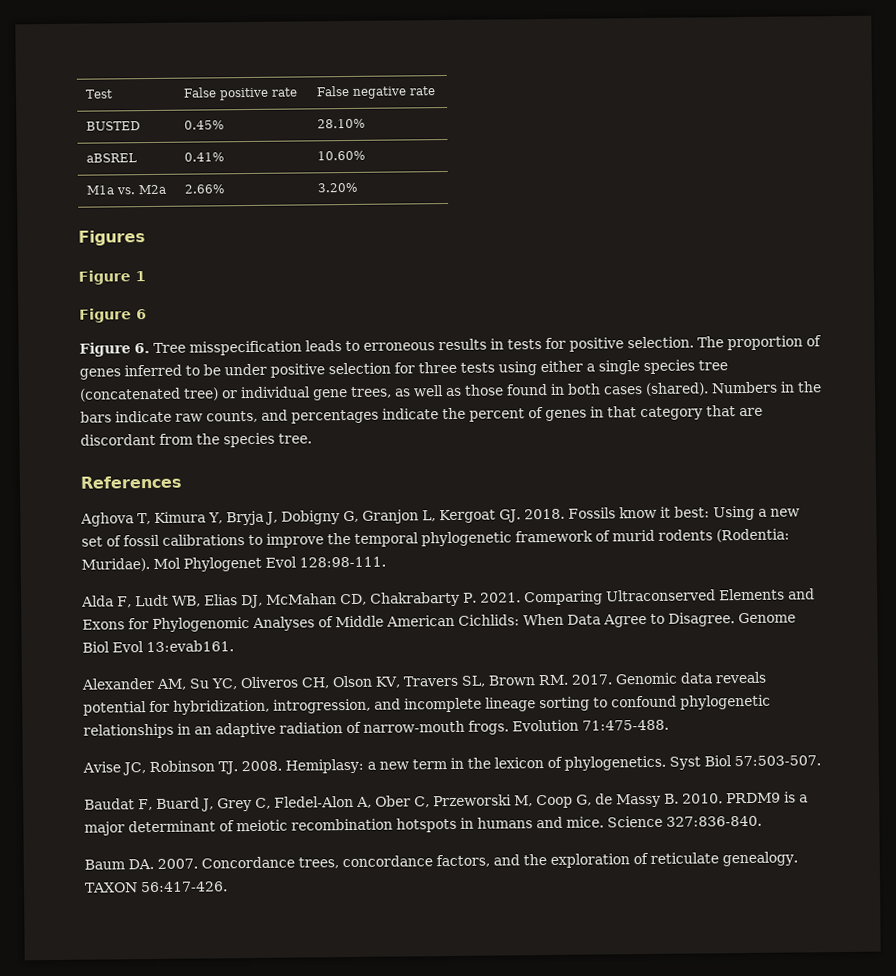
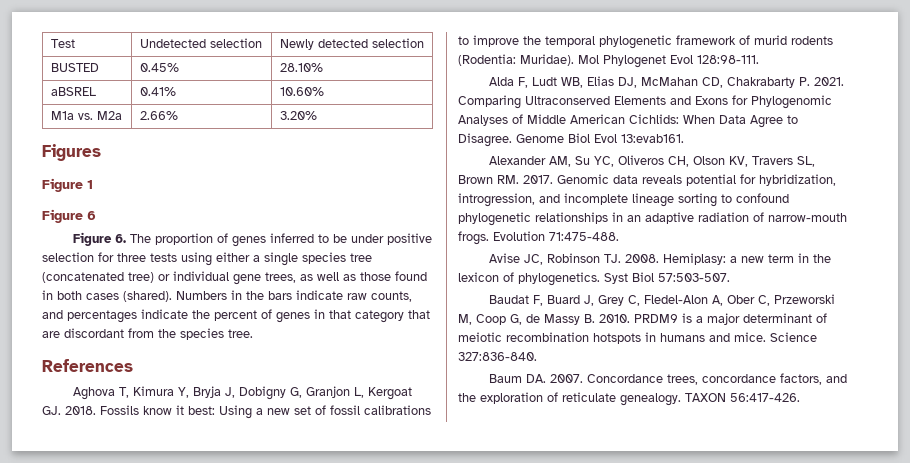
[183,87,299,101] [316,85,437,99] False positive rate | False negative rate -> [139,38,262,48] [279,38,424,50] Undetected selection | Newly detected selection
[153,336,694,356] Tree misspecification leads to erroneous results in tests for positive selection. -> (127, 238) none

